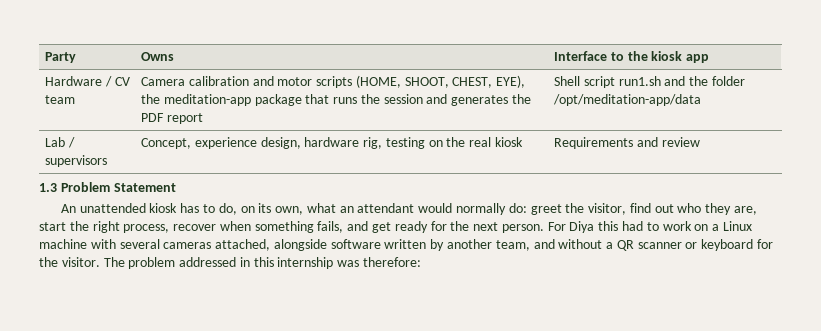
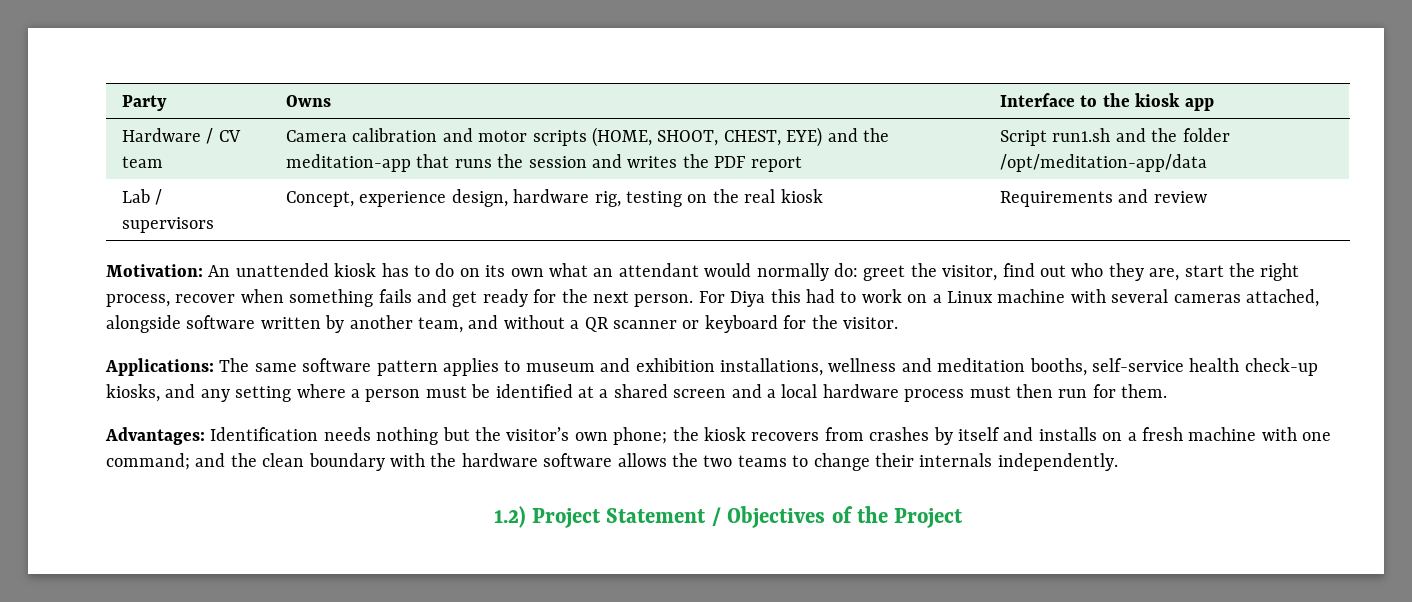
[496,75,526,88] EYE), -> [786,127,858,147] EYE) and
[254,94,302,106] package -> (411, 163) none
[451,95,509,106] generates -> [627,156,678,168] writes
[554,76,615,88] Shell script -> [999,130,1047,146] Script
[39,182,176,192] 1.3 Problem Statement // -> [106,264,203,277] Motivation:
[218,203,237,215] do, -> [435,263,455,277] do
[275,206,304,215] own, -> [510,268,544,277] own
[317,221,344,233] fails, -> [378,289,412,303] fails
[103,257,422,269] The problem addressed in this internship was therefore: -> [105,358,1318,376] [106,384,1168,402] [105,427,1332,445] [106,453,1118,471] [493,506,964,528] // Applications: The same software pattern applies to museum and exhibition installations, wellness and meditation booths, self-service health check-up kiosks, and any setting where a person must be identified at a shared screen and a local hardware process must then run for them. // Advantages: Identification needs nothing but the visitor’s own phone; the kiosk recovers from crashes by itself and installs on a fresh machine with one command; and the clean boundary with the hardware software allows the two teams to change their internals independently. // 1.2) Project Statement / Objectives of the Project

